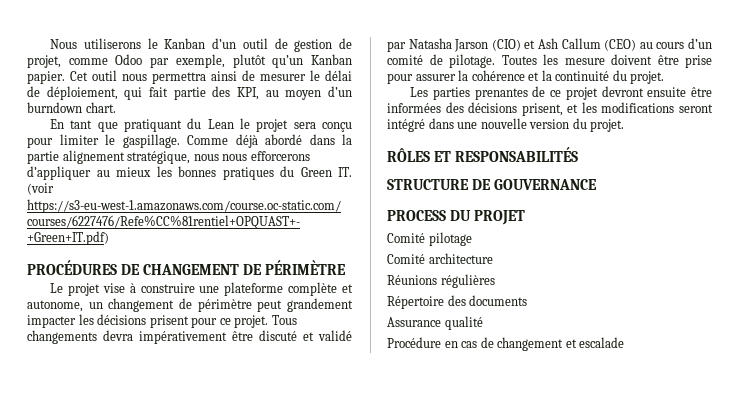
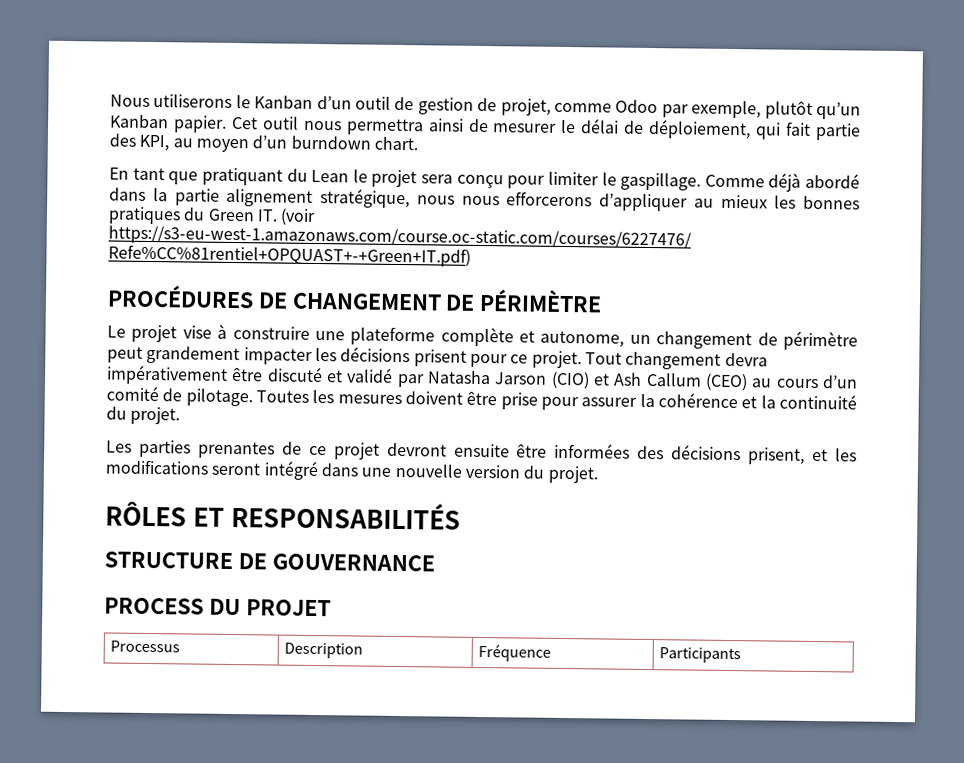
[271,315,297,325] [27,330,97,344] Tous changements -> [584,351,722,370] Tout changement
[564,58,605,65] mesure -> [337,394,402,405] mesures
[387,232,472,246] [387,253,493,264] [387,274,495,288] [387,295,528,309] [387,316,483,330] [387,337,625,351] // Comité pilotage // Comité architecture // Réunions régulières // Répertoire des documents // Assurance qualité // Procédure en cas de changement et escalade -> [109,640,180,653] [283,642,363,659] [477,643,551,662] [658,647,741,664] // Processus | Description | Fréquence | Participants

